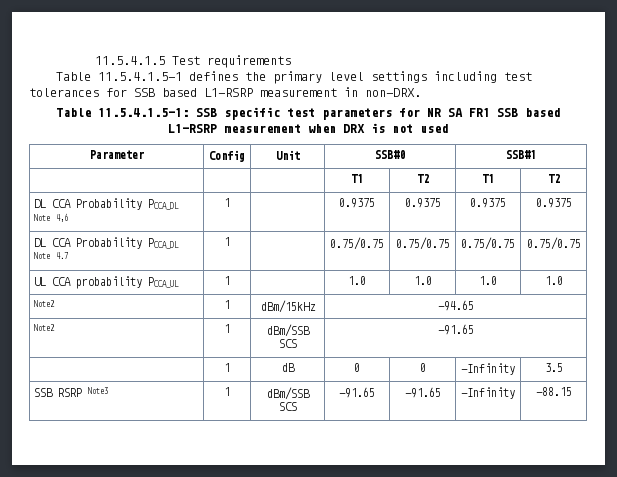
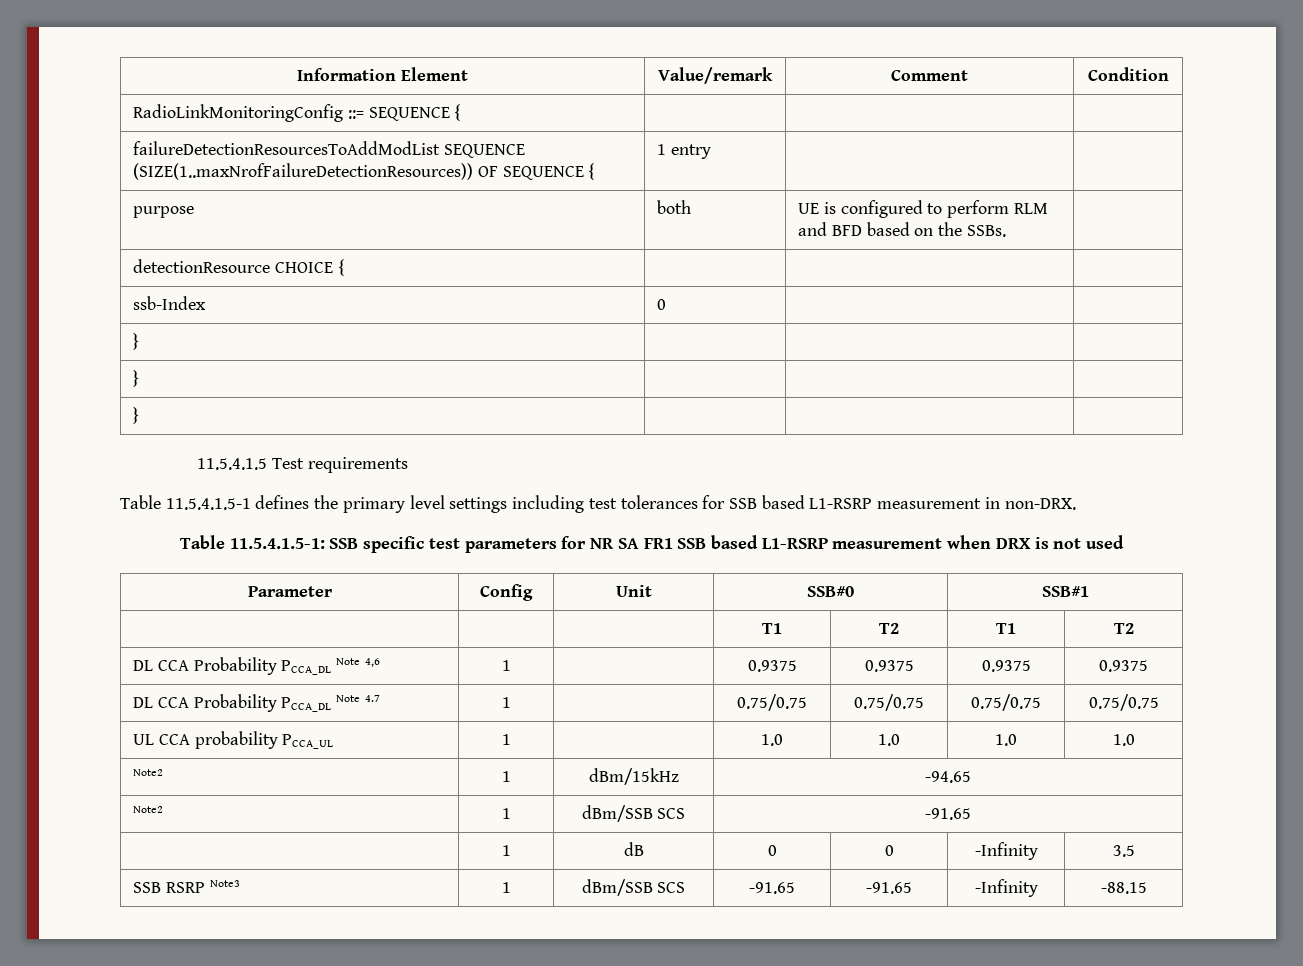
(95, 60) none -> [297,67,468,81] [658,67,773,84] [891,70,969,81] [1087,67,1169,81] [133,104,461,122] [133,141,525,158] [133,163,595,180] [657,144,711,159] [133,206,195,218] [657,200,692,214] [798,200,1048,218] [798,222,1006,237] [133,259,344,276] [133,296,207,310] [657,299,667,310] [133,333,140,350] [133,370,140,387] [133,407,140,424] Information Element | Value/remark | Comment | Condition // RadioLinkMonitoringConfig ::= SEQUENCE { | | | // failureDetectionResourcesToAddModList SEQUENCE (SIZE(1..maxNrofFailureDetectionResources)) OF SEQUENCE { | 1 entry | | // purpose | both | UE is configured to perform RLM and BFD based on the SSBs. | // detectionResource CHOICE { | | | // ssb-Index | 0 | | // } | | | // } | | | // } | | | //

